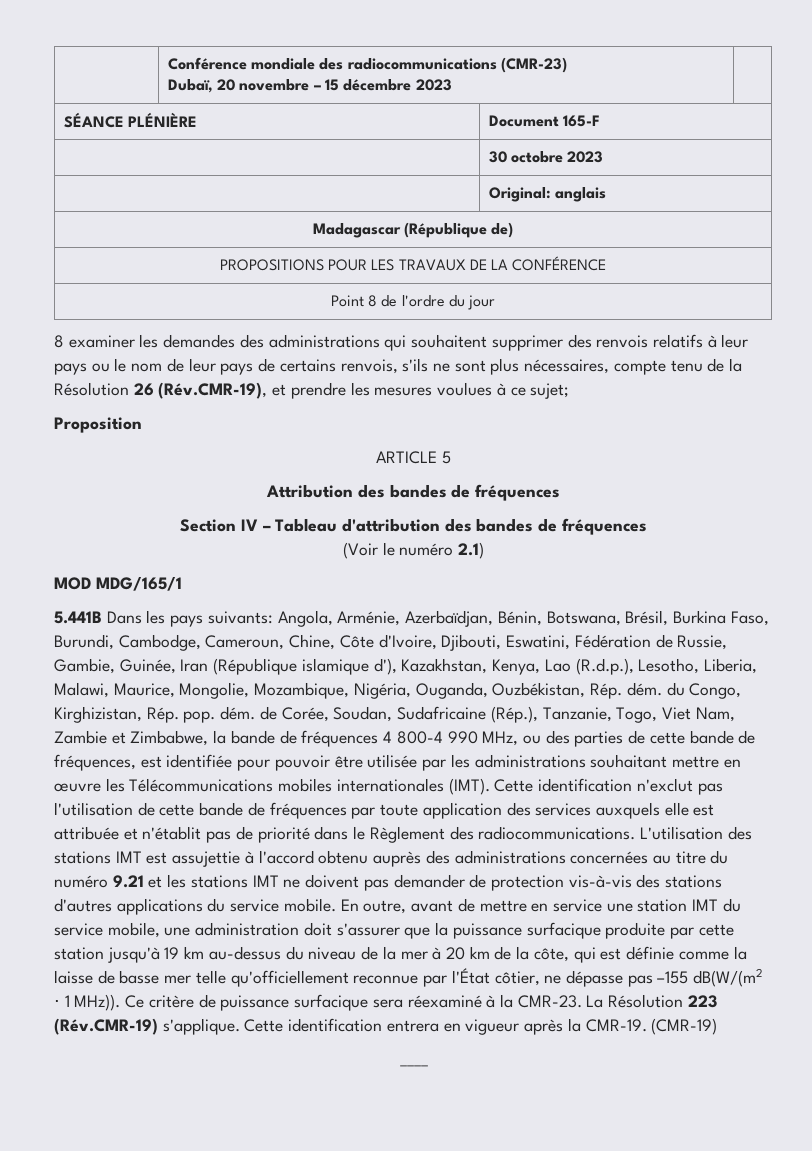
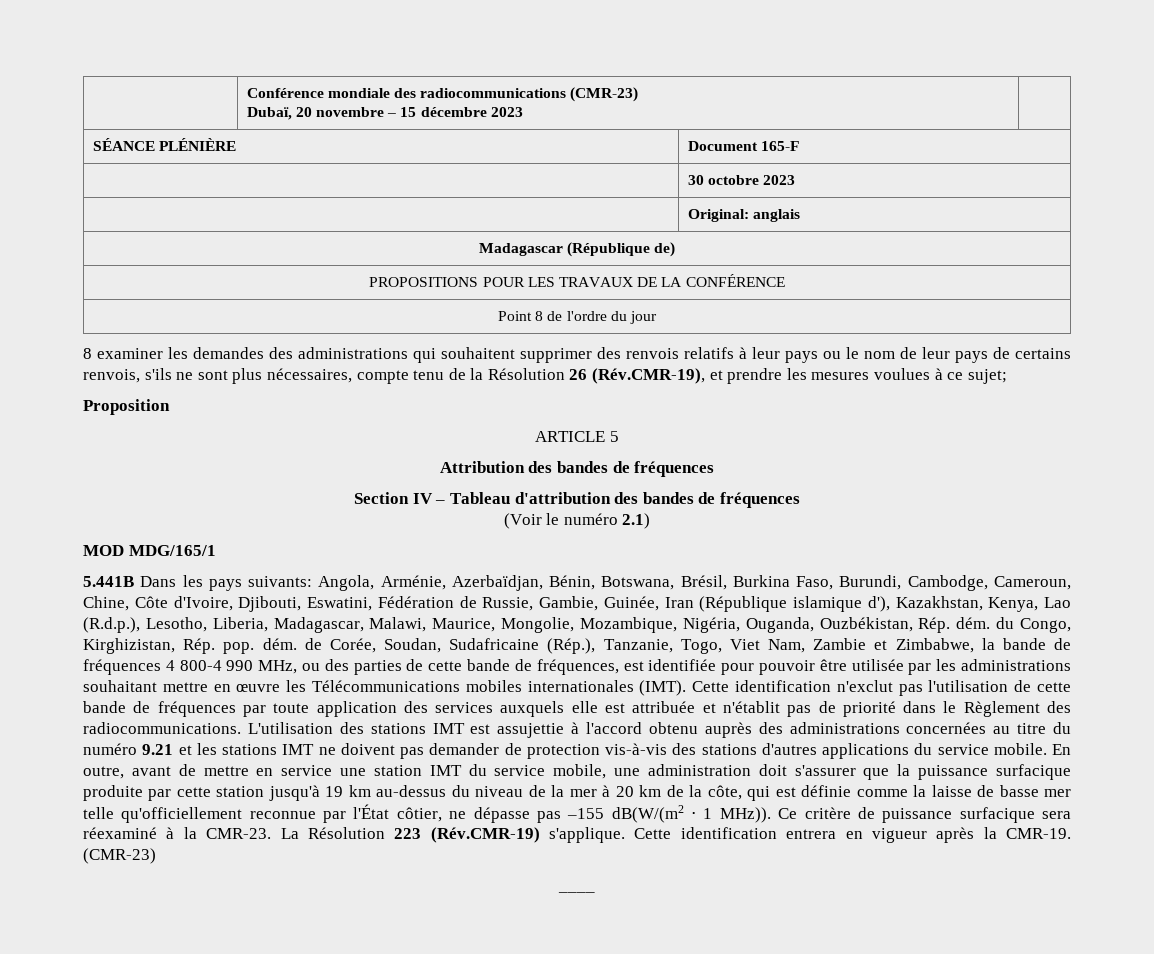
(757, 666) none -> [273,617,364,633] Madagascar,
[651,1018,718,1035] (CMR-19) -> [83,848,156,864] (CMR-23)

